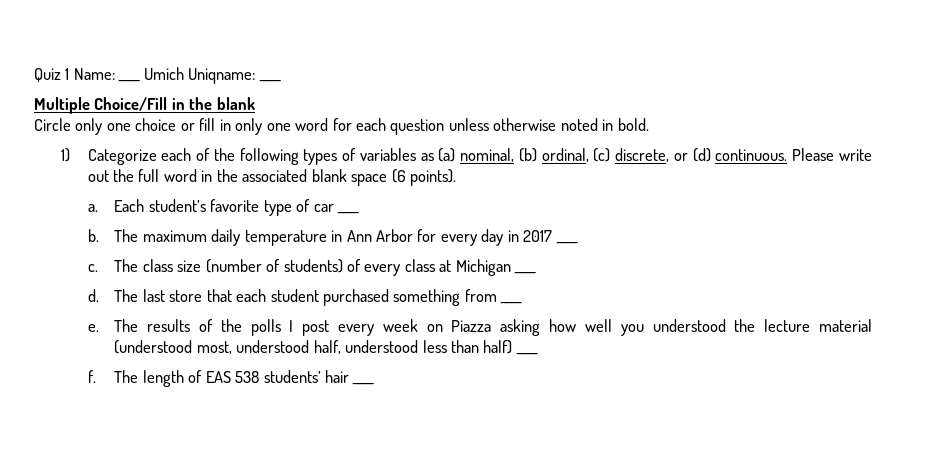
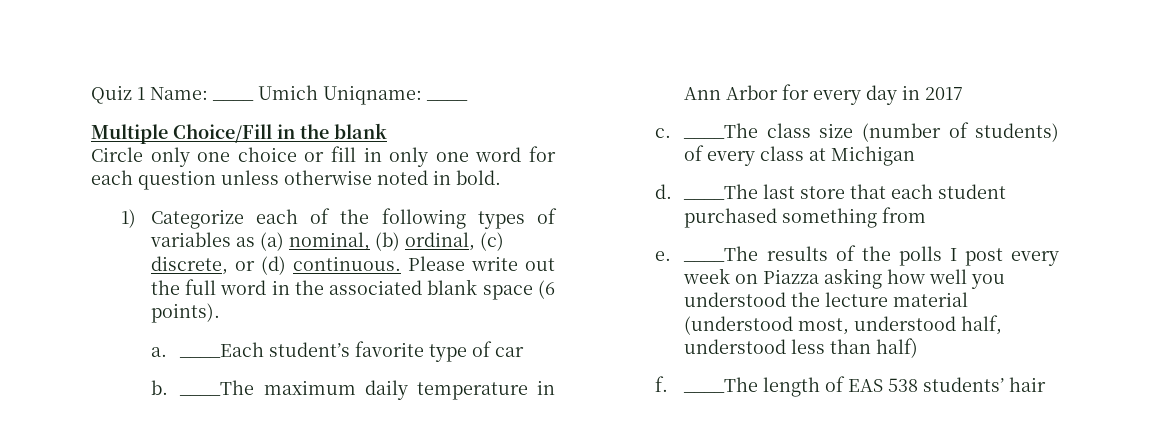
[114,199,145,212] Each -> [179,342,265,358] ____Each
[337,212,360,214] ____ -> (525, 352) none
[114,229,139,242] The -> [179,380,255,396] ____The
[555,242,578,244] ____ -> (964, 93) none
[114,259,139,272] The -> [683,123,759,139] ____The
[514,272,537,274] ____ -> (916, 156) none
[114,289,139,302] The -> [683,184,759,200] ____The
[500,302,523,304] ____ -> (927, 215) none
[114,319,139,332] The -> [683,246,759,262] ____The
[515,353,538,355] ____ -> (919, 348) none
[114,370,139,383] The -> [683,377,759,393] ____The
[352,383,375,385] ____ -> (1047, 384) none

